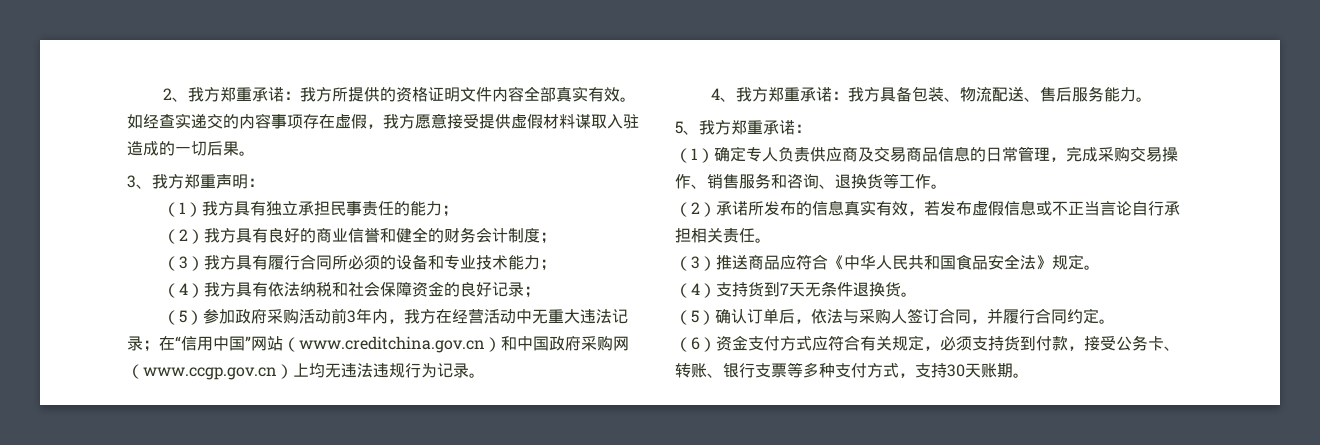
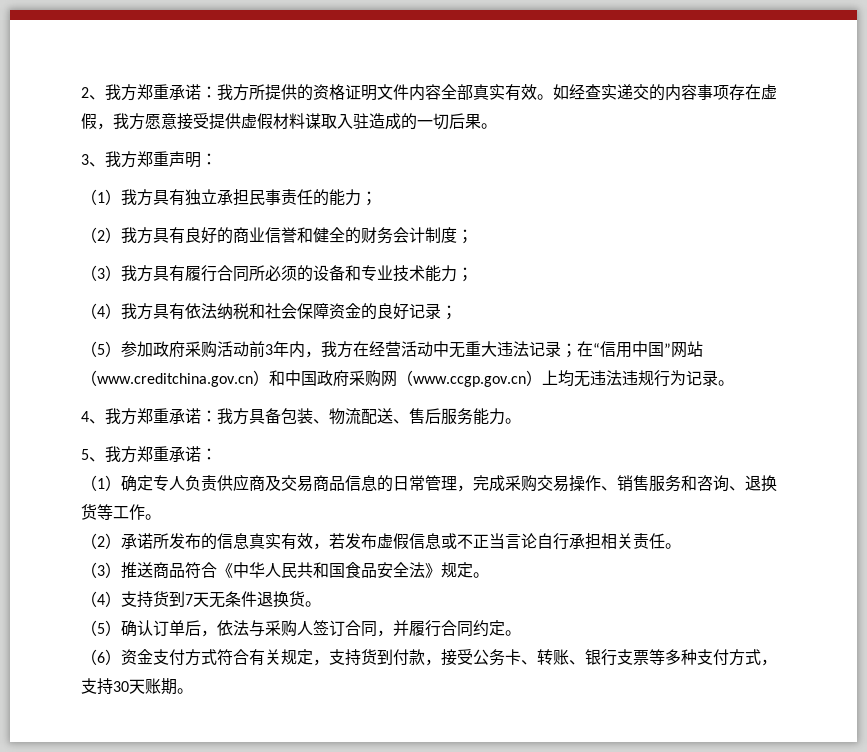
[780,255,796,270] 应 -> (185, 570) none
[812,336,828,351] 应 -> (217, 657) none
[940,336,972,351] 必须 -> (329, 662) none

